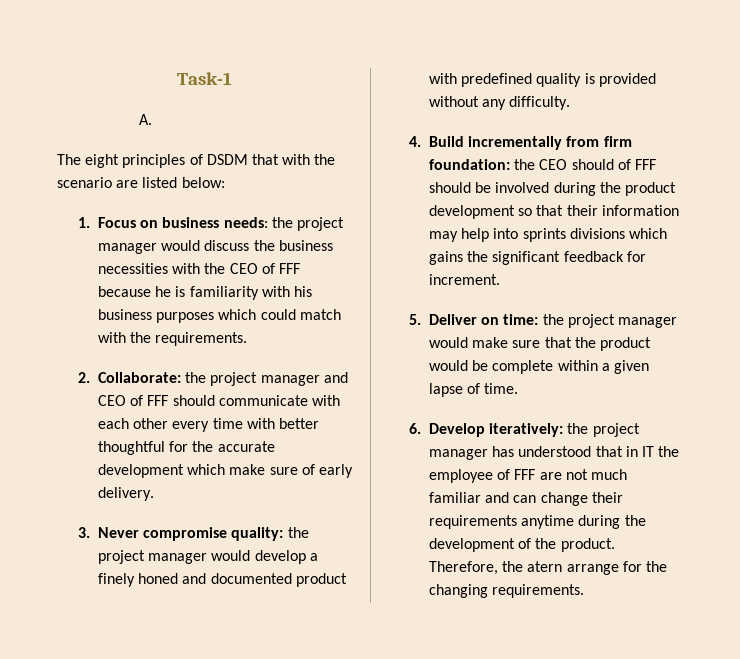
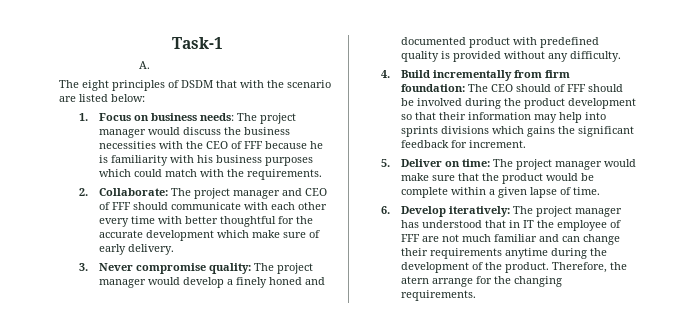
[271,217,293,228] the -> [237,113,258,121] The
[185,372,207,383] the -> [171,188,192,196] The
[287,527,309,538] the -> [254,263,275,271] The
[514,159,536,170] the -> [468,84,489,92] The
[542,314,564,325] the -> [493,159,514,167] The
[567,423,589,434] the -> [513,206,534,214] The

